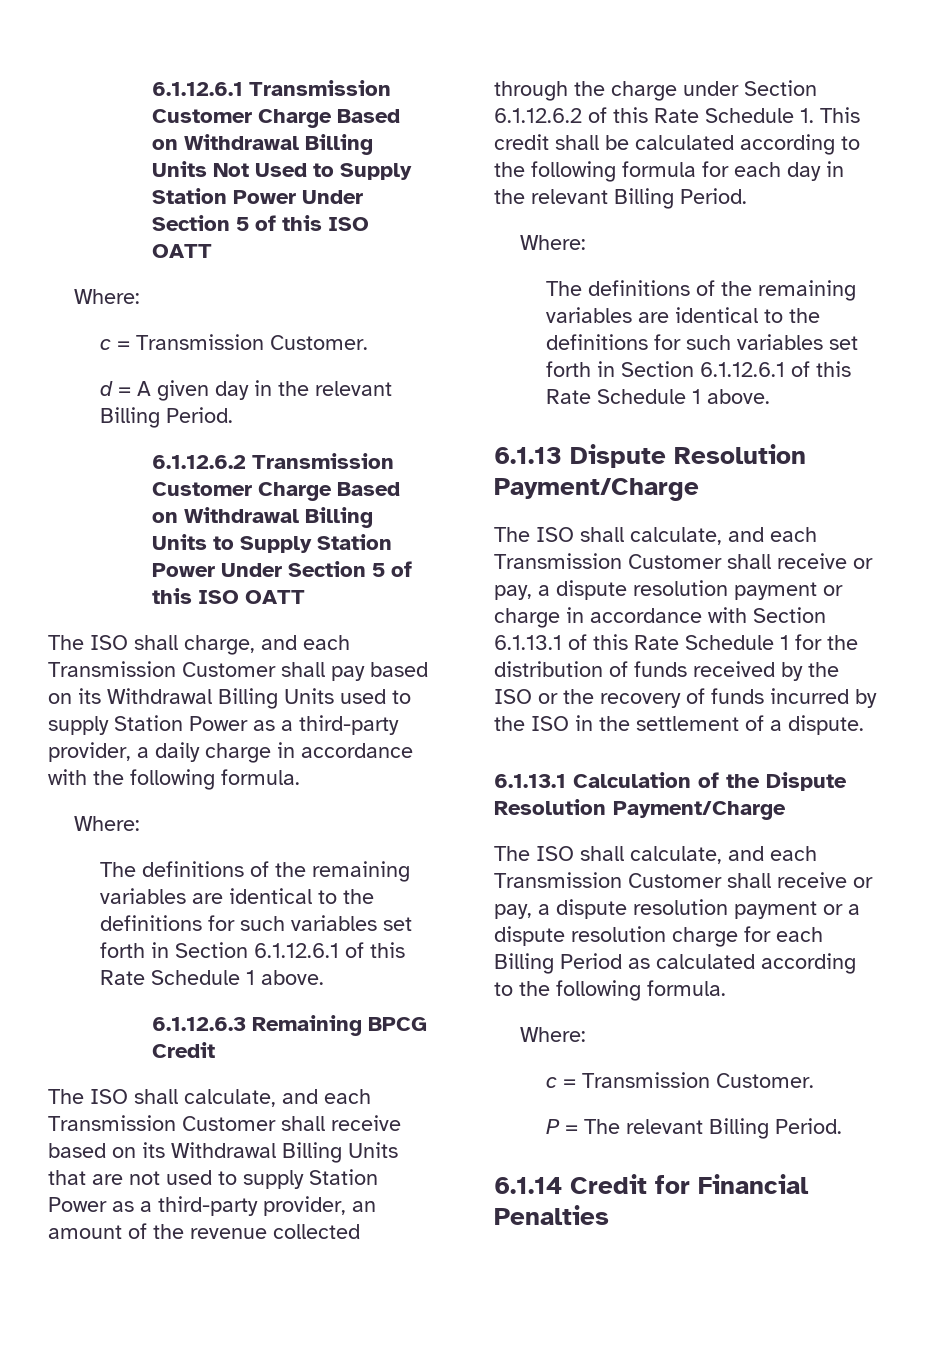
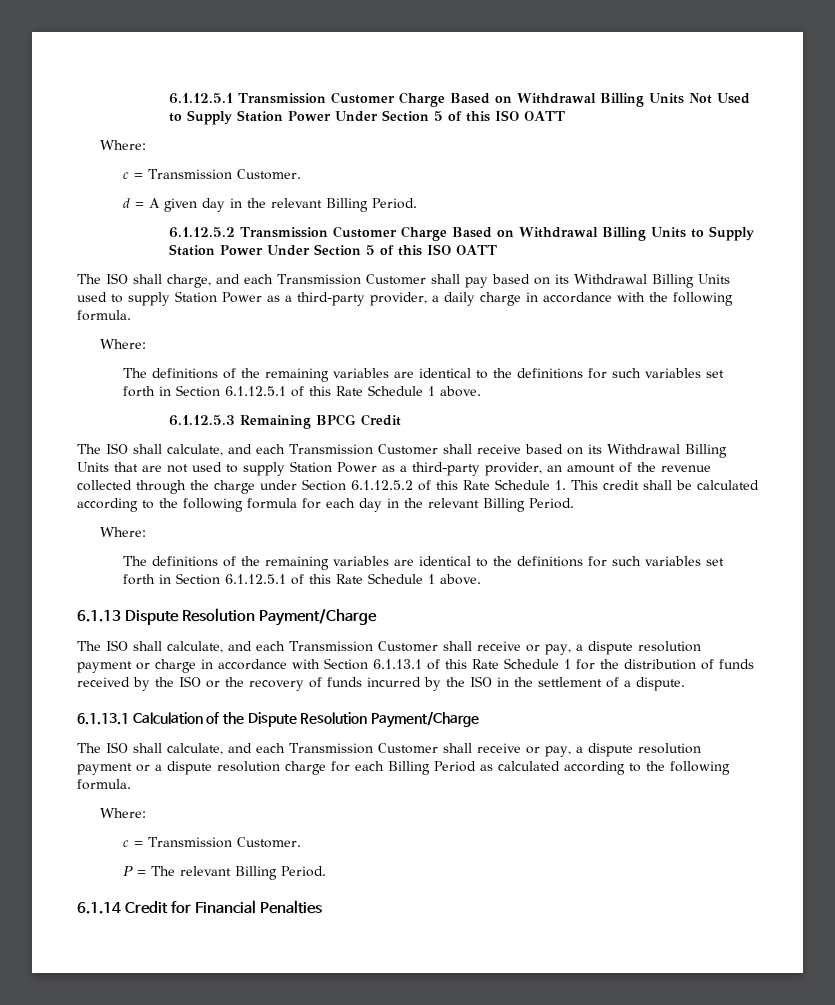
[151,82,243,96] 6.1.12.6.1 -> [168,93,233,104] 6.1.12.5.1
[151,455,246,469] 6.1.12.6.2 -> [168,227,235,238] 6.1.12.5.2
[253,942,405,958] [99,970,324,985] [151,1017,246,1031] 6.1.12.6.1 of this Rate Schedule 1 above. // 6.1.12.6.3 -> [224,385,481,397] [168,415,235,426] 6.1.12.5.1 of this Rate Schedule 1 above. // 6.1.12.5.3
[494,108,582,123] 6.1.12.6.2 -> [351,480,413,490] 6.1.12.5.2
[699,362,785,377] 6.1.12.6.1 -> [224,574,286,584] 6.1.12.5.1

